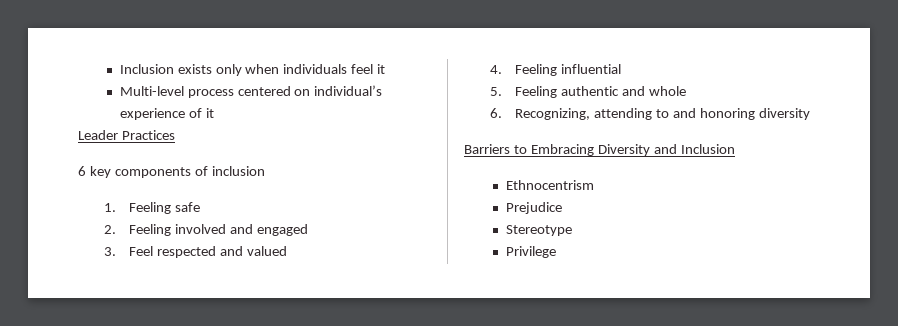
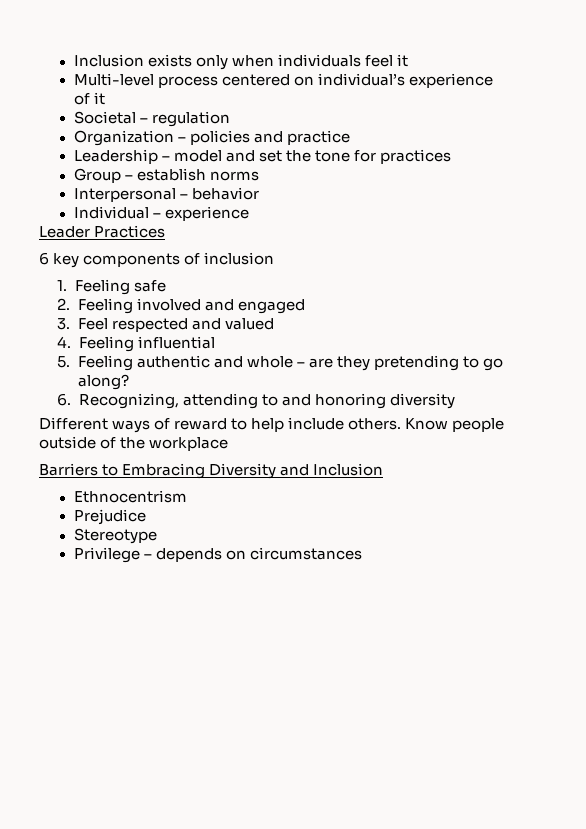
(214, 113) none -> [73,111,230,127] [73,130,350,146] [73,149,452,164] [73,168,259,183] [73,187,259,202] [73,206,249,221] // Societal – regulation // Organization – policies and practice // Leadership – model and set the tone for practices // Group – establish norms // Interpersonal – behavior // Individual – experience
(687, 91) none -> [296,355,504,371] [77,374,129,390] – are they pretending to go along?
(811, 114) none -> [39,417,505,433] [39,436,229,451] // Different ways of reward to help include others. Know people outside of the workplace
(556, 252) none -> [143,547,362,562] – depends on circumstances

